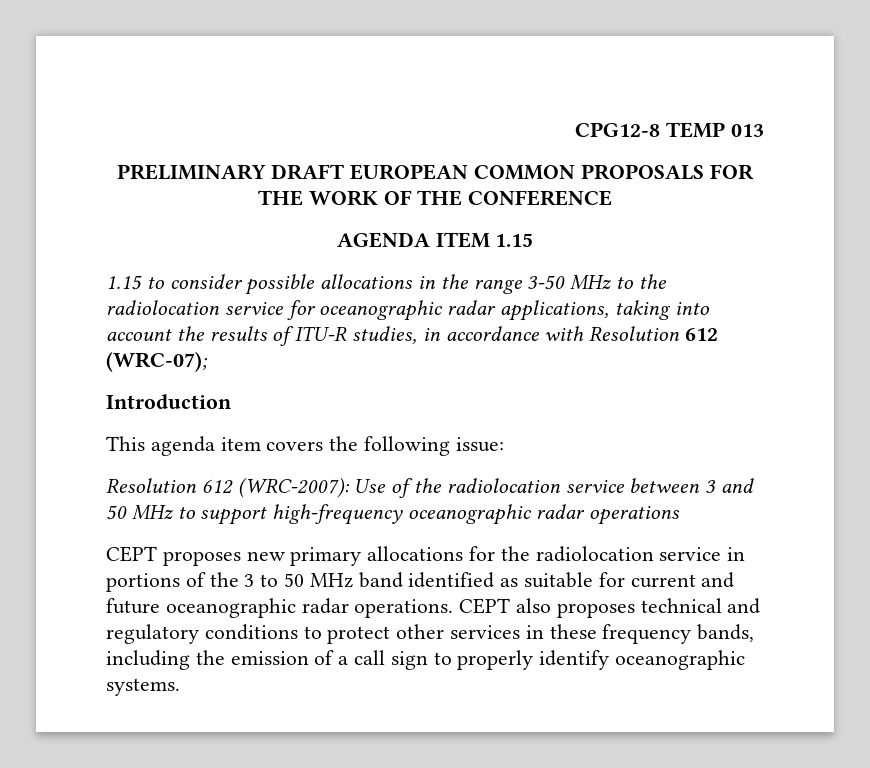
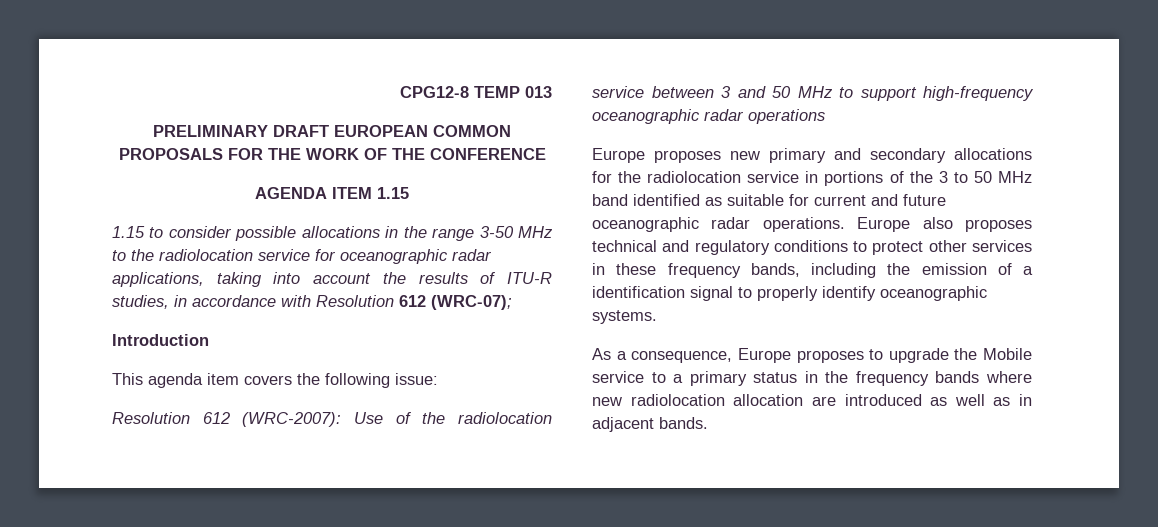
[106,546,157,562] CEPT -> [592,148,645,163] Europe
(362, 556) none -> [834,148,946,163] and secondary
[459,598,511,614] CEPT -> [857,217,911,232] Europe
[354,650,428,670] call sign -> [592,286,733,301] identification signal
(180, 687) none -> [592,348,1032,363] [592,371,1032,386] [592,394,1032,406] [592,417,708,432] // As a consequence, Europe proposes to upgrade the Mobile service to a primary status in the frequency bands where new radiolocation allocation are introduced as well as in adjacent bands.

